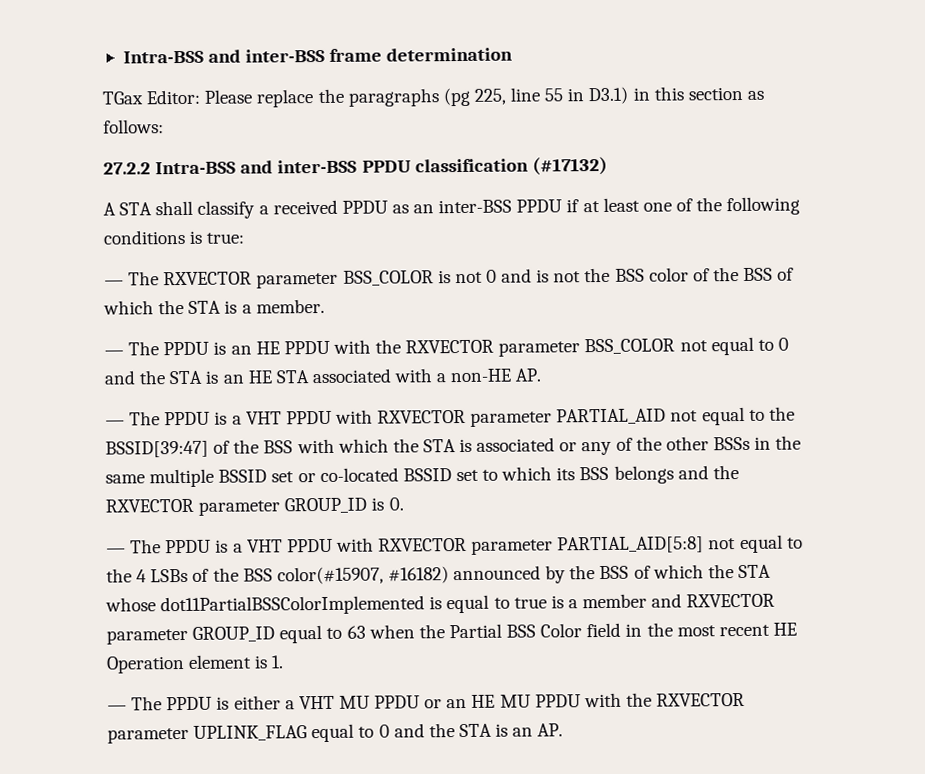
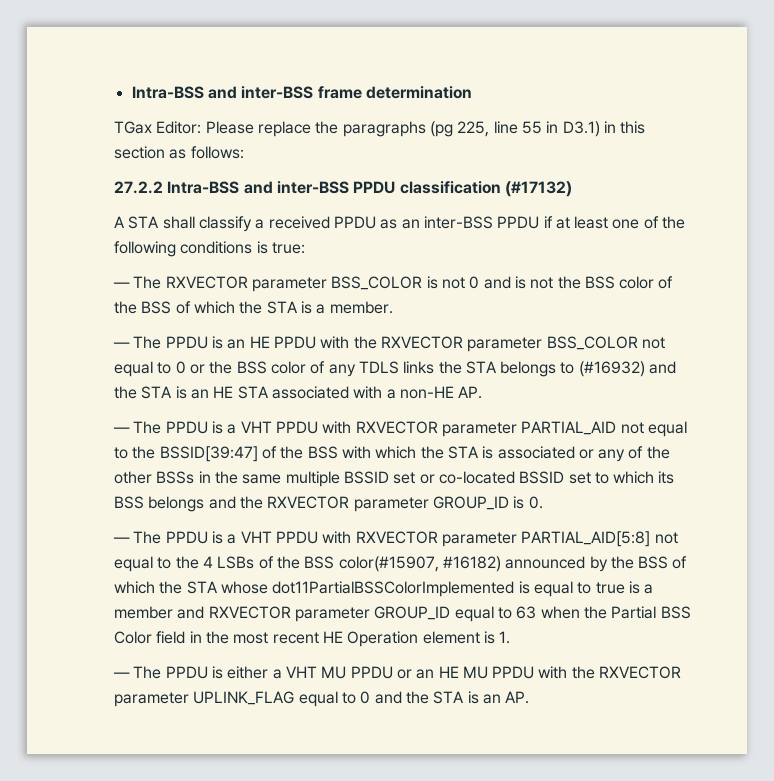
(789, 344) none -> [189,361,645,377] or the BSS color of any TDLS links the STA belongs to (#16932)

